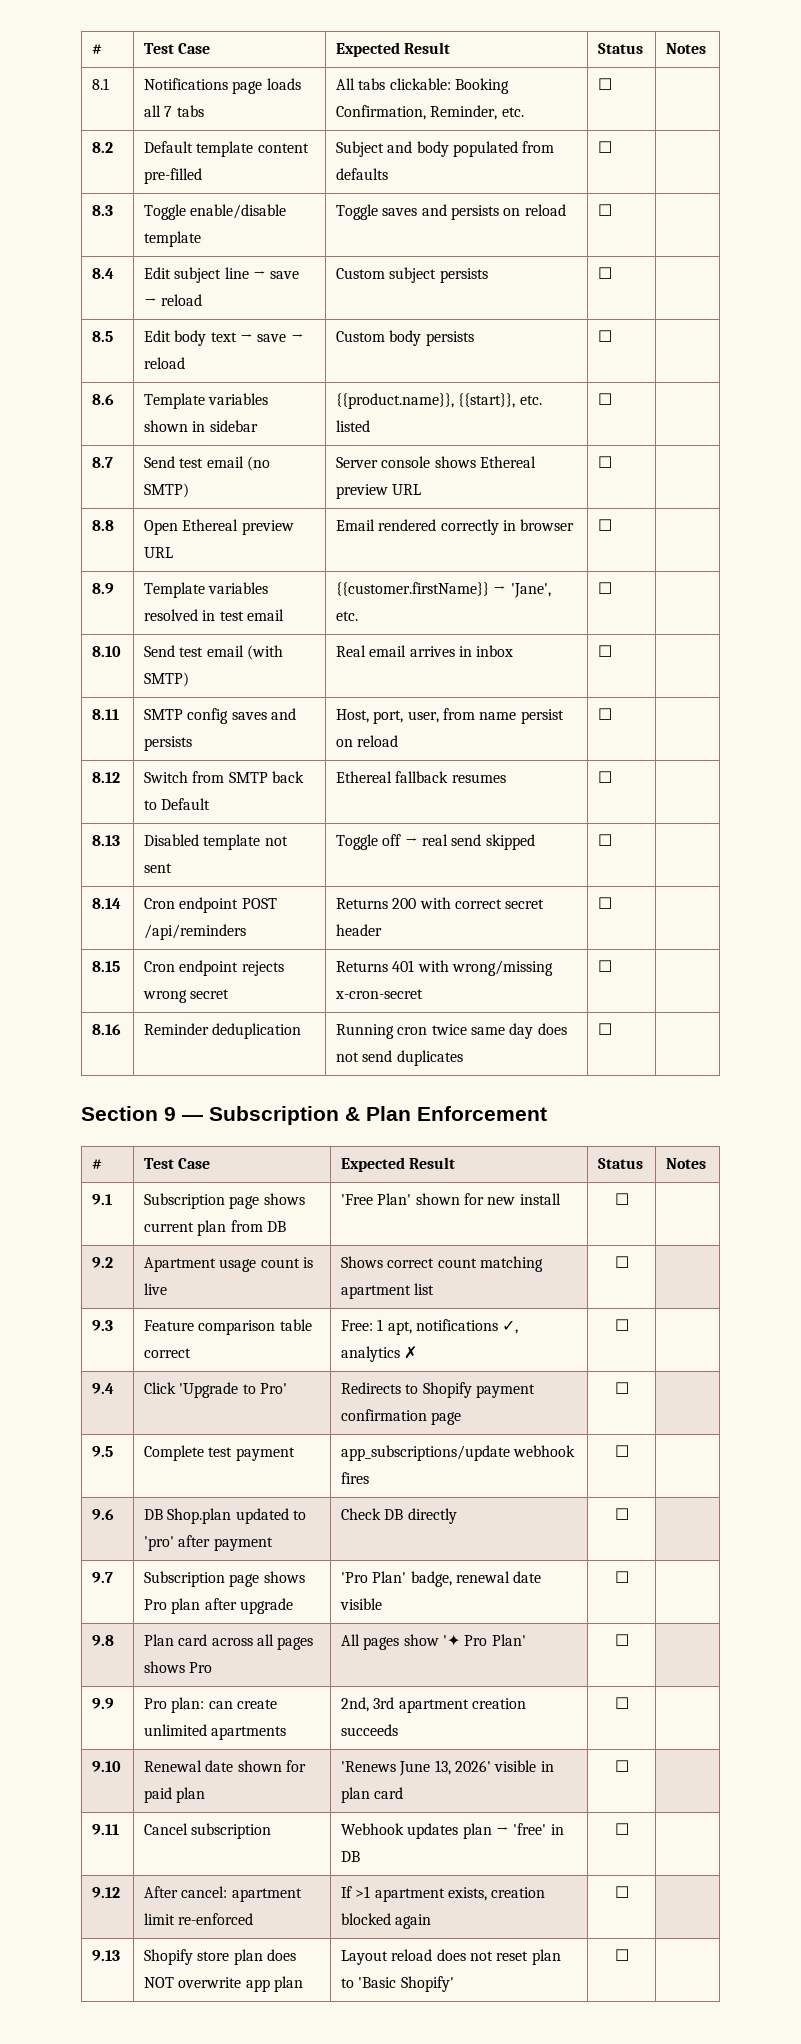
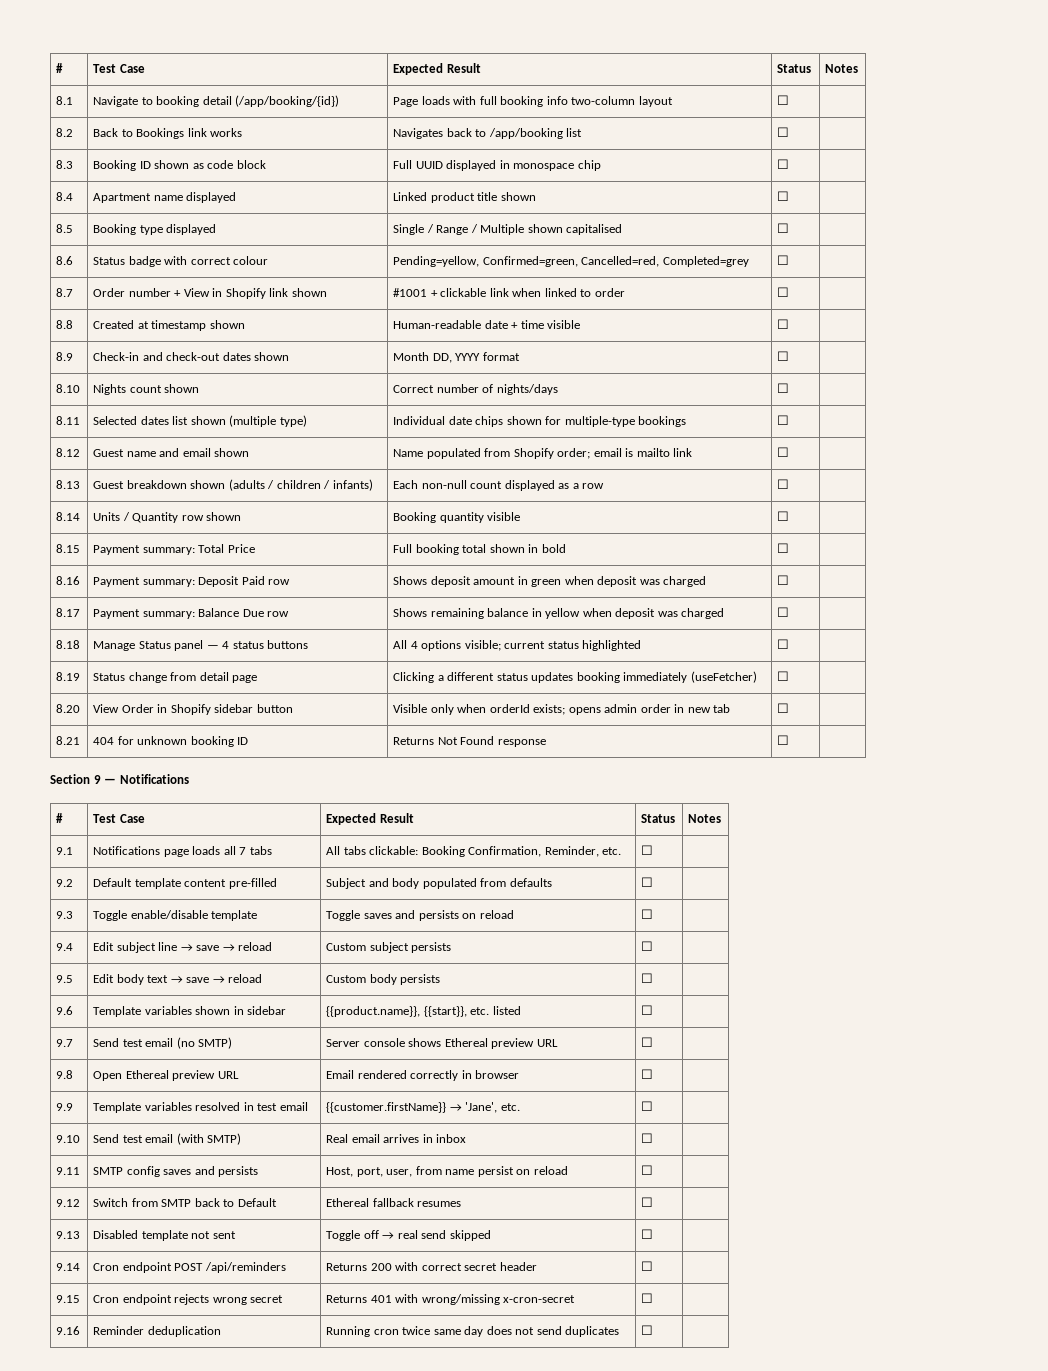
(110, 84) none -> [93,95,340,107] [393,96,673,107] [777,95,790,105] [56,128,74,137] [93,128,243,139] [393,128,583,139] [777,127,790,137] [56,160,74,169] [93,160,266,171] [393,160,601,171] [777,159,790,169] [56,192,74,201] [93,192,237,203] [393,192,536,203] [777,191,790,201] [56,224,74,233] [93,224,217,235] [393,224,623,235] [777,223,790,233] [56,256,74,265] [93,256,269,267] [393,256,749,267] [777,255,790,265] [56,288,74,297] [93,288,327,299] [393,288,625,297] [777,287,790,297] [56,320,74,329] [93,320,245,331] [393,320,581,329] [777,319,790,329] [56,352,74,361] [93,352,290,361] [393,352,520,363] [777,351,790,361] [56,384,81,393] [93,384,200,395] [393,384,558,395] [777,383,790,393] [56,416,81,425] [93,415,307,427] [393,416,687,427] [777,415,790,425] [56,448,81,457] [93,448,250,457] [393,448,693,459] [777,447,790,457] [56,480,81,489] [93,479,373,491] [393,480,605,491] [777,479,790,489] [56,512,81,521] [93,512,242,523] [393,512,521,523] [777,511,790,521] [56,544,81,553] [93,544,255,555] [393,544,566,555] [777,543,790,553] [56,576,81,585] [93,576,291,587] [393,576,707,587] [777,575,790,585] [56,608,81,617] [93,608,290,619] [393,608,725,619] [777,607,790,617] [56,640,81,649] [93,640,309,651] [393,640,642,651] [777,639,790,649] [56,672,81,681] [93,672,258,683] [393,671,757,683] [777,671,790,681] [56,704,81,713] [93,704,293,715] [393,704,731,715] [777,703,790,713] [56,736,81,745] [93,736,249,747] [393,736,546,747] [777,735,790,745] [50,774,189,784] [56,813,64,823] [93,814,145,823] [326,813,414,825] [641,814,676,823] [688,814,722,823] [56,847,74,855] | Navigate to booking detail (/app/booking/{id}) | Page loads with full booking info two-column layout | ☐ | // 8.2 | Back to Bookings link works | Navigates back to /app/booking list | ☐ | // 8.3 | Booking ID shown as code block | Full UUID displayed in monospace chip | ☐ | // 8.4 | Apartment name displayed | Linked product title shown | ☐ | // 8.5 | Booking type displayed | Single / Range / Multiple shown capitalised | ☐ | // 8.6 | Status badge with correct colour | Pending=yellow, Confirmed=green, Cancelled=red, Completed=grey | ☐ | // 8.7 | Order number + View in Shopify link shown | #1001 + clickable link when linked to order | ☐ | // 8.8 | Created at timestamp shown | Human-readable date + time visible | ☐ | // 8.9 | Check-in and check-out dates shown | Month DD, YYYY format | ☐ | // 8.10 | Nights count shown | Correct number of nights/days | ☐ | // 8.11 | Selected dates list shown (multiple type) | Individual date chips shown for multiple-type bookings | ☐ | // 8.12 | Guest name and email shown | Name populated from Shopify order; email is mailto link | ☐ | // 8.13 | Guest breakdown shown (adults / children / infants) | Each non-null count displayed as a row | ☐ | // 8.14 | Units / Quantity row shown | Booking quantity visible | ☐ | // 8.15 | Payment summary: Total Price | Full booking total shown in bold | ☐ | // 8.16 | Payment summary: Deposit Paid row | Shows deposit amount in green when deposit was charged | ☐ | // 8.17 | Payment summary: Balance Due row | Shows remaining balance in yellow when deposit was charged | ☐ | // 8.18 | Manage Status panel — 4 status buttons | All 4 options visible; current status highlighted | ☐ | // 8.19 | Status change from detail page | Clicking a different status updates booking immediately (useFetcher) | ☐ | // 8.20 | View Order in Shopify sidebar button | Visible only when orderId exists; opens admin order in new tab | ☐ | // 8.21 | 404 for unknown booking ID | Returns Not Found response | ☐ | // Section 9 — Notifications // # | Test Case | Expected Result | Status | Notes // 9.1
[92,142,114,153] 8.2 -> [56,879,74,887] 9.2
[92,205,114,216] 8.3 -> [56,911,74,919] 9.3
[92,268,115,279] 8.4 -> [56,943,74,951] 9.4
[92,331,114,342] 8.5 -> [56,975,74,983] 9.5
[92,394,115,405] 8.6 -> [56,1006,74,1015] 9.6
[92,457,114,468] 8.7 -> [56,1039,74,1047] 9.7
[92,520,115,531] 8.8 -> [56,1070,74,1079] 9.8
[92,583,115,594] 8.9 -> [56,1103,74,1111] 9.9
[92,646,122,657] 8.10 -> [56,1135,81,1143] 9.10
[92,709,120,720] 8.11 -> [56,1167,81,1175] 9.11
[92,772,121,783] 8.12 -> [56,1199,81,1207] 9.12
[92,835,121,846] 8.13 -> [56,1231,81,1239] 9.13
[92,898,122,909] 8.14 -> [56,1263,81,1271] 9.14
[92,961,121,972] 8.15 -> [56,1295,81,1303] 9.15
[92,1024,122,1035] 8.16 -> [56,1326,81,1335] 9.16
[81,1106,547,1125] [92,1159,103,1169] [144,1158,211,1169] [341,1157,456,1172] [598,1158,644,1169] [666,1158,707,1169] [92,1194,113,1205] [144,1193,305,1209] [144,1220,287,1236] [341,1193,561,1205] [614,1193,629,1205] [92,1257,114,1268] [144,1257,314,1272] [144,1283,168,1295] [341,1256,544,1272] [341,1283,435,1299] [614,1256,629,1268] [92,1320,114,1331] [144,1319,312,1335] [144,1348,192,1358] [341,1319,519,1335] [341,1346,418,1362] [614,1319,629,1331] [92,1383,115,1394] [144,1382,288,1398] [341,1382,536,1398] [341,1409,462,1425] [614,1382,629,1394] [92,1446,114,1457] [144,1445,295,1461] [341,1445,576,1461] [341,1472,370,1484] [614,1445,629,1457] [92,1509,115,1520] [144,1508,307,1524] [144,1535,273,1551] [341,1508,457,1524] [614,1508,629,1520] [92,1572,114,1583] [144,1571,305,1587] [144,1598,294,1614] [341,1571,542,1587] [340,1598,383,1610] [614,1571,629,1583] [92,1635,115,1646] [144,1634,314,1650] [144,1661,213,1673] [341,1634,526,1650] [614,1634,629,1646] [92,1698,115,1709] [144,1697,278,1713] [144,1724,287,1740] [341,1697,527,1713] [341,1724,399,1736] [614,1697,629,1709] [92,1761,122,1772] [144,1760,307,1772] [144,1787,206,1803] [341,1760,554,1776] [341,1787,404,1803] [614,1760,629,1772] [92,1824,120,1835] [144,1823,272,1839] [341,1823,564,1839] [341,1851,361,1862] [614,1823,629,1835] [92,1887,121,1898] [144,1886,302,1902] [144,1913,254,1925] [341,1886,546,1902] [341,1913,432,1929] [614,1886,629,1898] [92,1950,121,1961] [144,1949,297,1965] [144,1976,304,1992] [341,1949,561,1965] [341,1976,454,1992] [614,1949,629,1961] // Section 9 — Subscription & Plan Enforcement // # | Test Case | Expected Result | Status | Notes // 9.1 | Subscription page shows current plan from DB | 'Free Plan' shown for new install | ☐ | // 9.2 | Apartment usage count is live | Shows correct count matching apartment list | ☐ | // 9.3 | Feature comparison table correct | Free: 1 apt, notifications ✓, analytics ✗ | ☐ | // 9.4 | Click 'Upgrade to Pro' | Redirects to Shopify payment confirmation page | ☐ | // 9.5 | Complete test payment | app_subscriptions/update webhook fires | ☐ | // 9.6 | DB Shop.plan updated to 'pro' after payment | Check DB directly | ☐ | // 9.7 | Subscription page shows Pro plan after upgrade | 'Pro Plan' badge, renewal date visible | ☐ | // 9.8 | Plan card across all pages shows Pro | All pages show '✦ Pro Plan' | ☐ | // 9.9 | Pro plan: can create unlimited apartments | 2nd, 3rd apartment creation succeeds | ☐ | // 9.10 | Renewal date shown for paid plan | 'Renews June 13, 2026' visible in plan card | ☐ | // 9.11 | Cancel subscription | Webhook updates plan → 'free' in DB | ☐ | // 9.12 | After cancel: apartment limit re-enforced | If >1 apartment exists, creation blocked again | ☐ | // 9.13 | Shopify store plan does NOT overwrite app plan | Layout reload does not reset plan to 'Basic Shopify' | ☐ | -> (654, 1330) none

